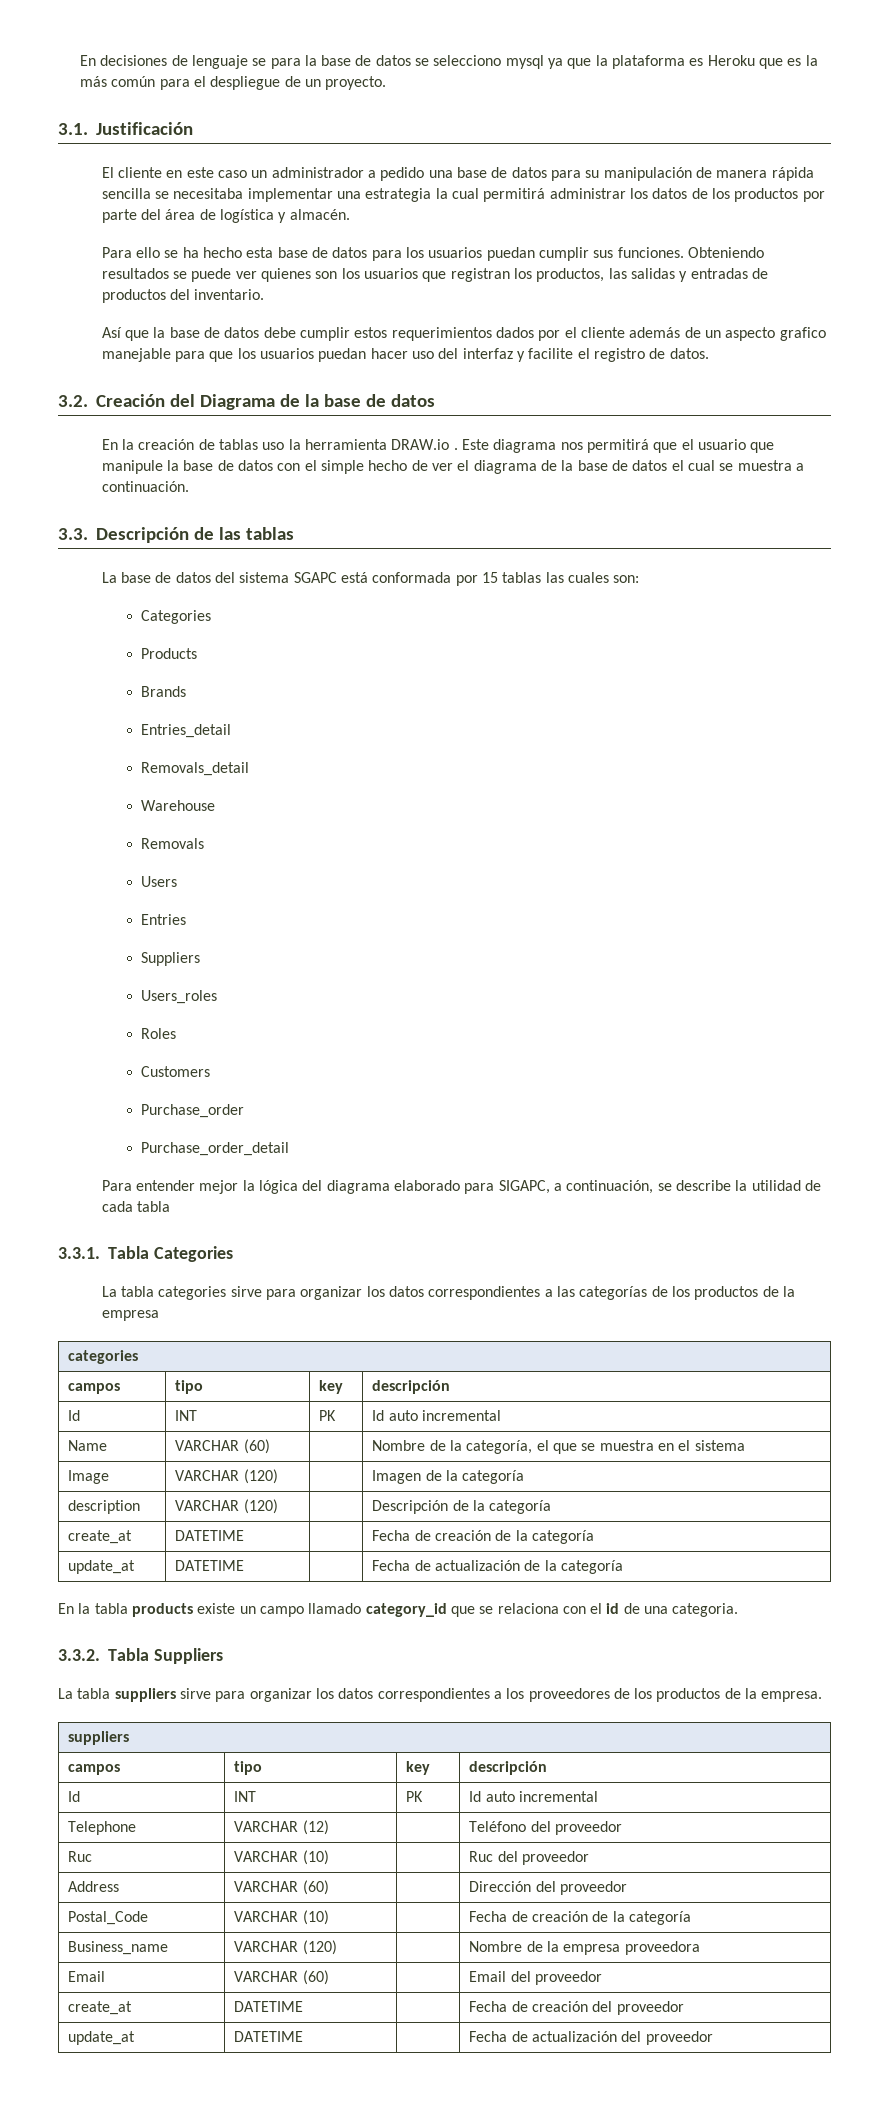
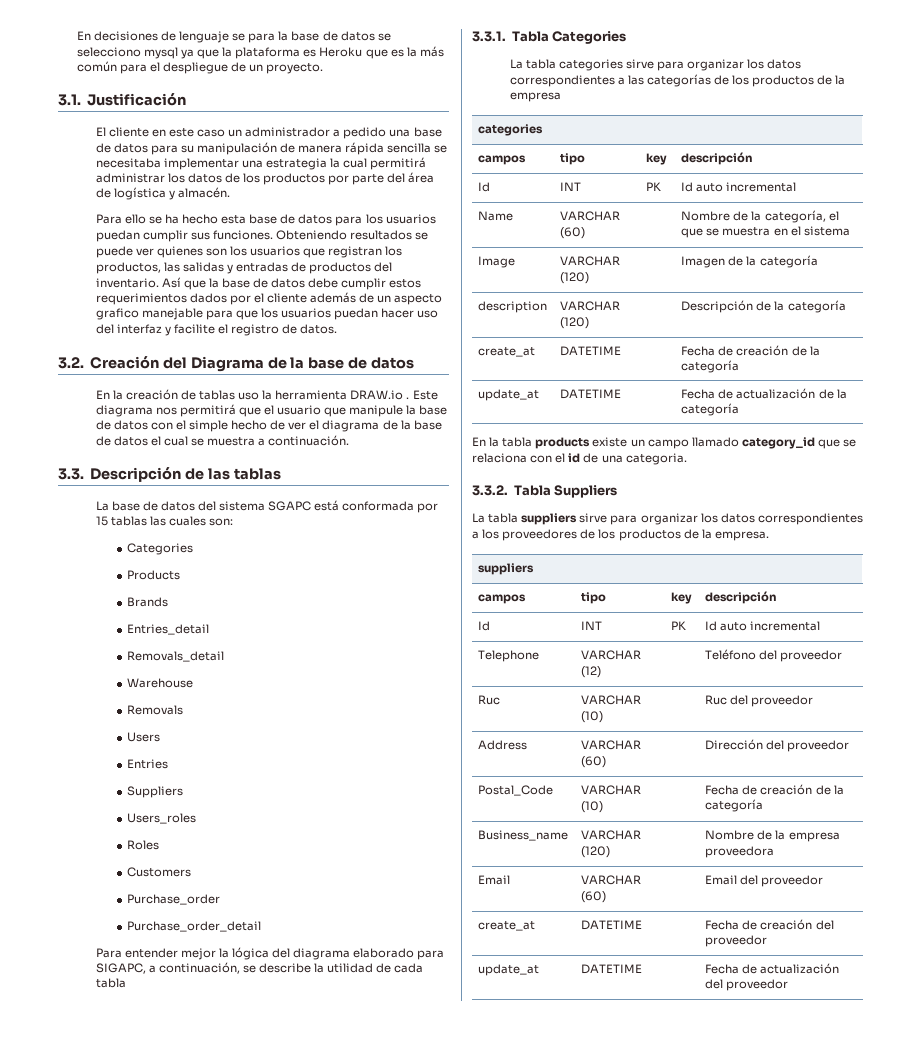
(265, 294) // -> (159, 283) none

